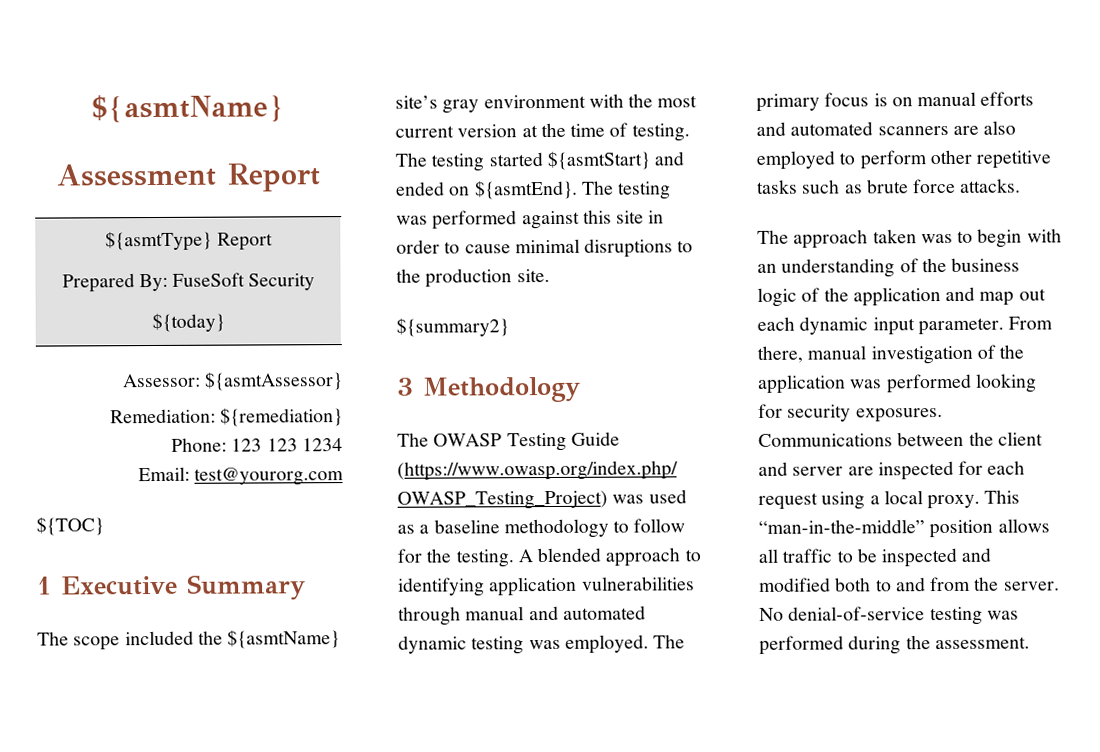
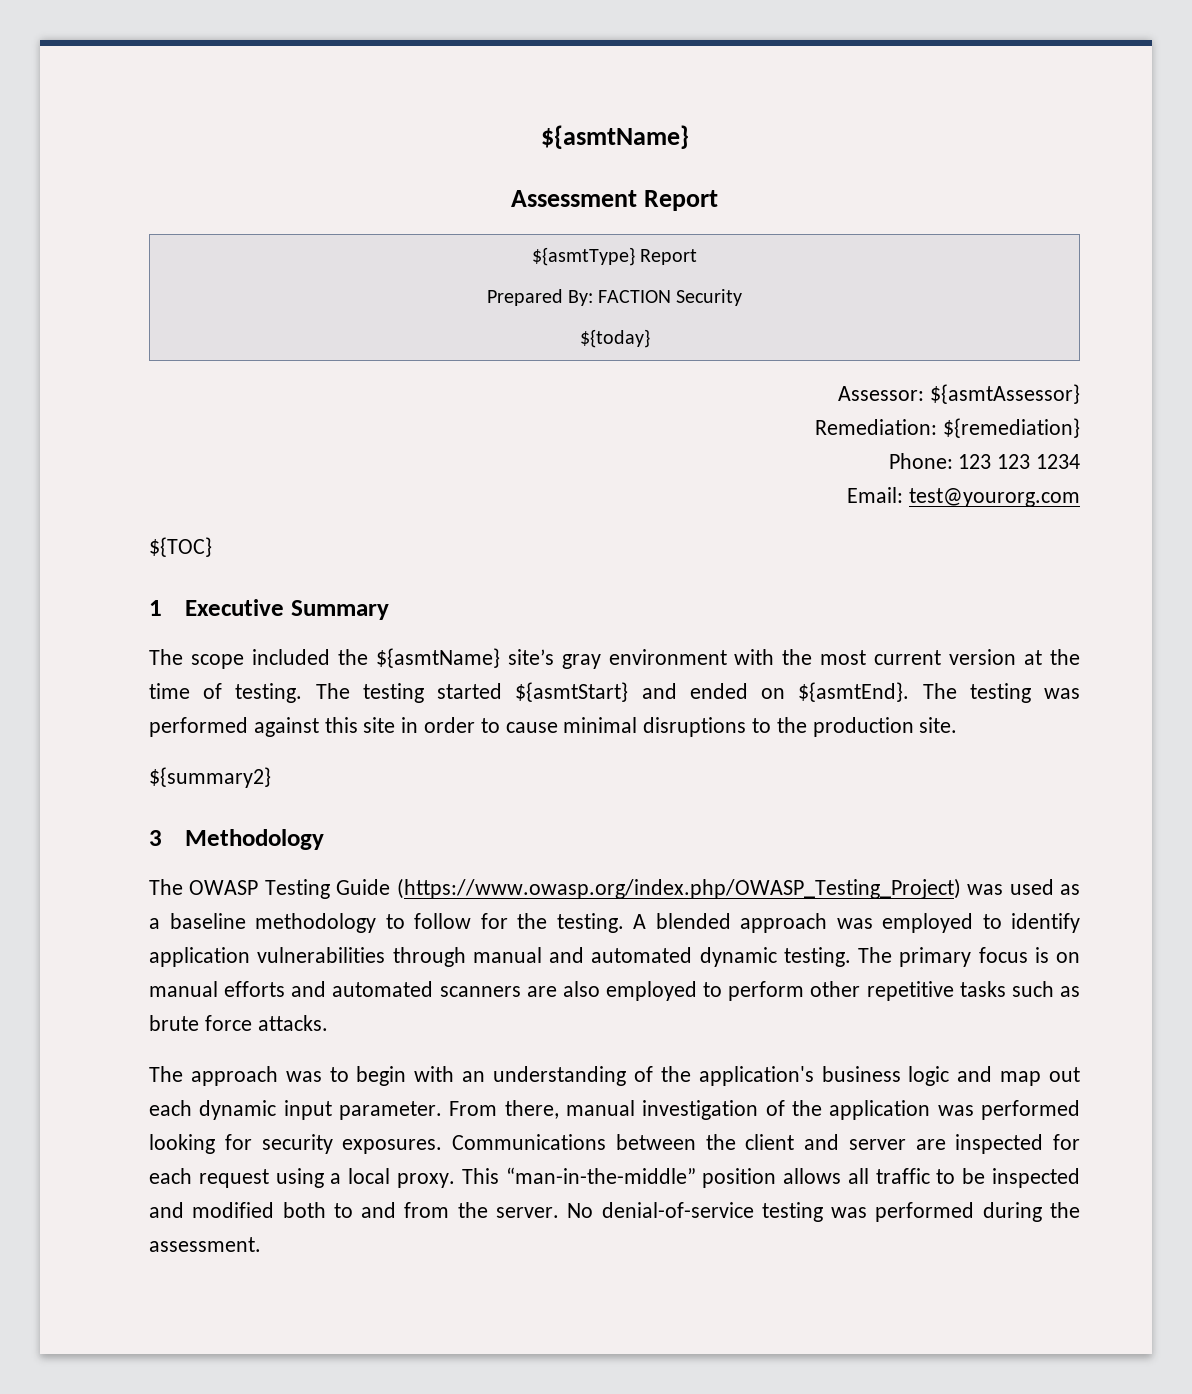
[172,272,246,287] FuseSoft -> [598,290,672,303] FACTION
[684,549,701,562] [398,577,485,597] to identifying -> [836,913,1080,933] was employed to identify
[471,634,649,655] testing was employed. -> [783,947,851,967] testing.
[872,229,917,244] taken -> (278, 1076) none
(947, 265) none -> [698,1066,814,1086] application's
[801,287,941,307] of the application -> (950, 1076) none

